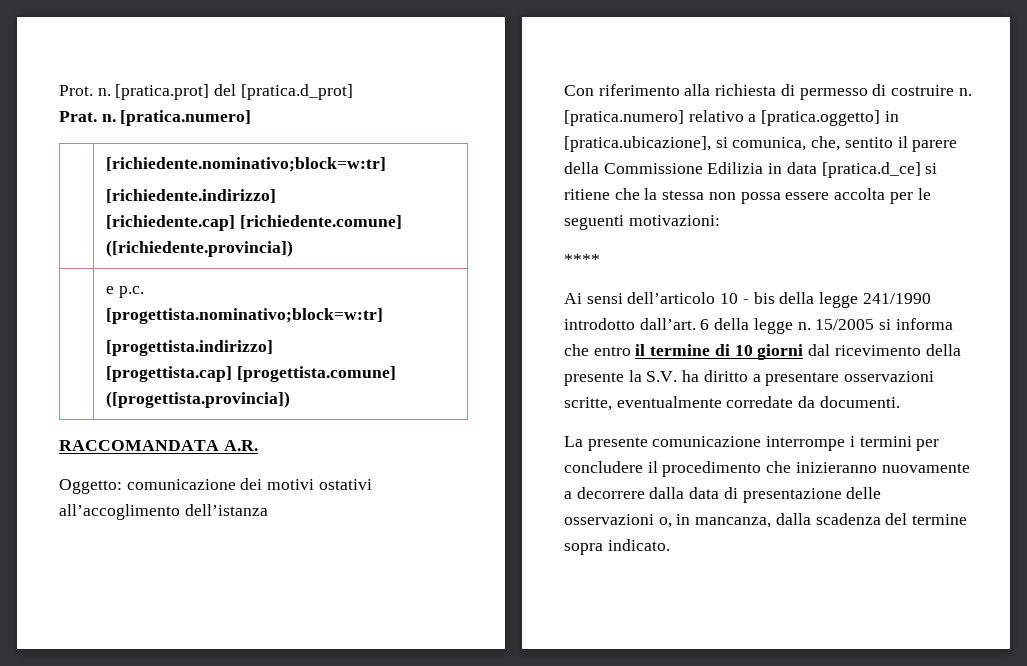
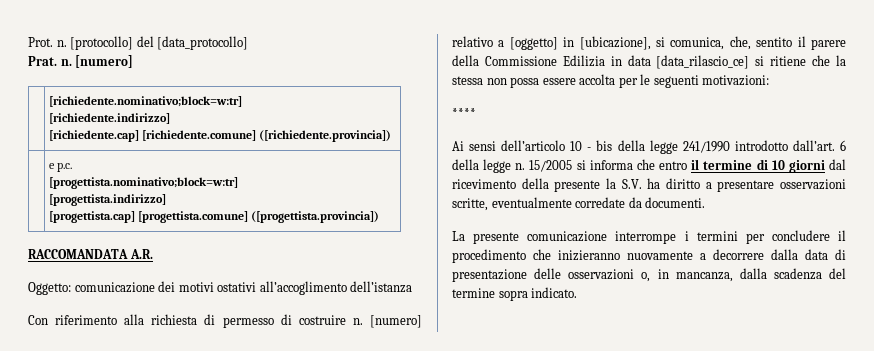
[115,84,353,100] [pratica.prot] del [pratica.d_prot] -> [70,36,249,50] [protocollo] del [data_protocollo]
[120,110,252,126] [pratica.numero] -> [75,55,134,68] [numero]
[564,110,684,126] [pratica.numero] -> [370,315,422,328] [numero]
[761,110,899,126] [564,136,711,152] [pratica.oggetto] in [pratica.ubicazione], -> [509,36,651,50] [oggetto] in [ubicazione],
[821,162,921,178] [pratica.d_ce] -> [656,55,750,69] [data_rilascio_ce]

